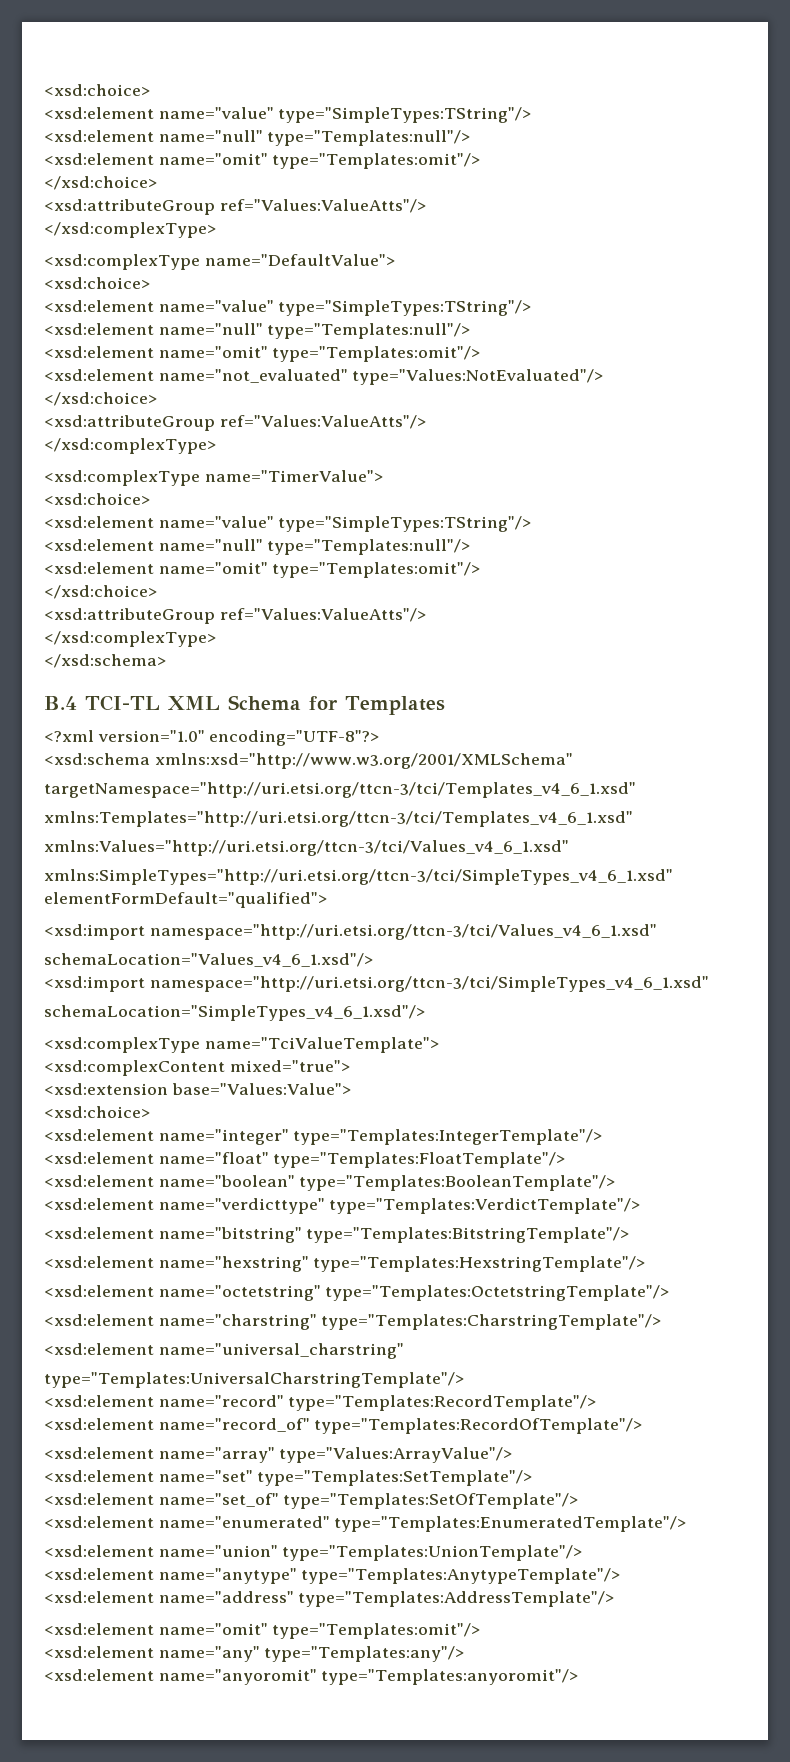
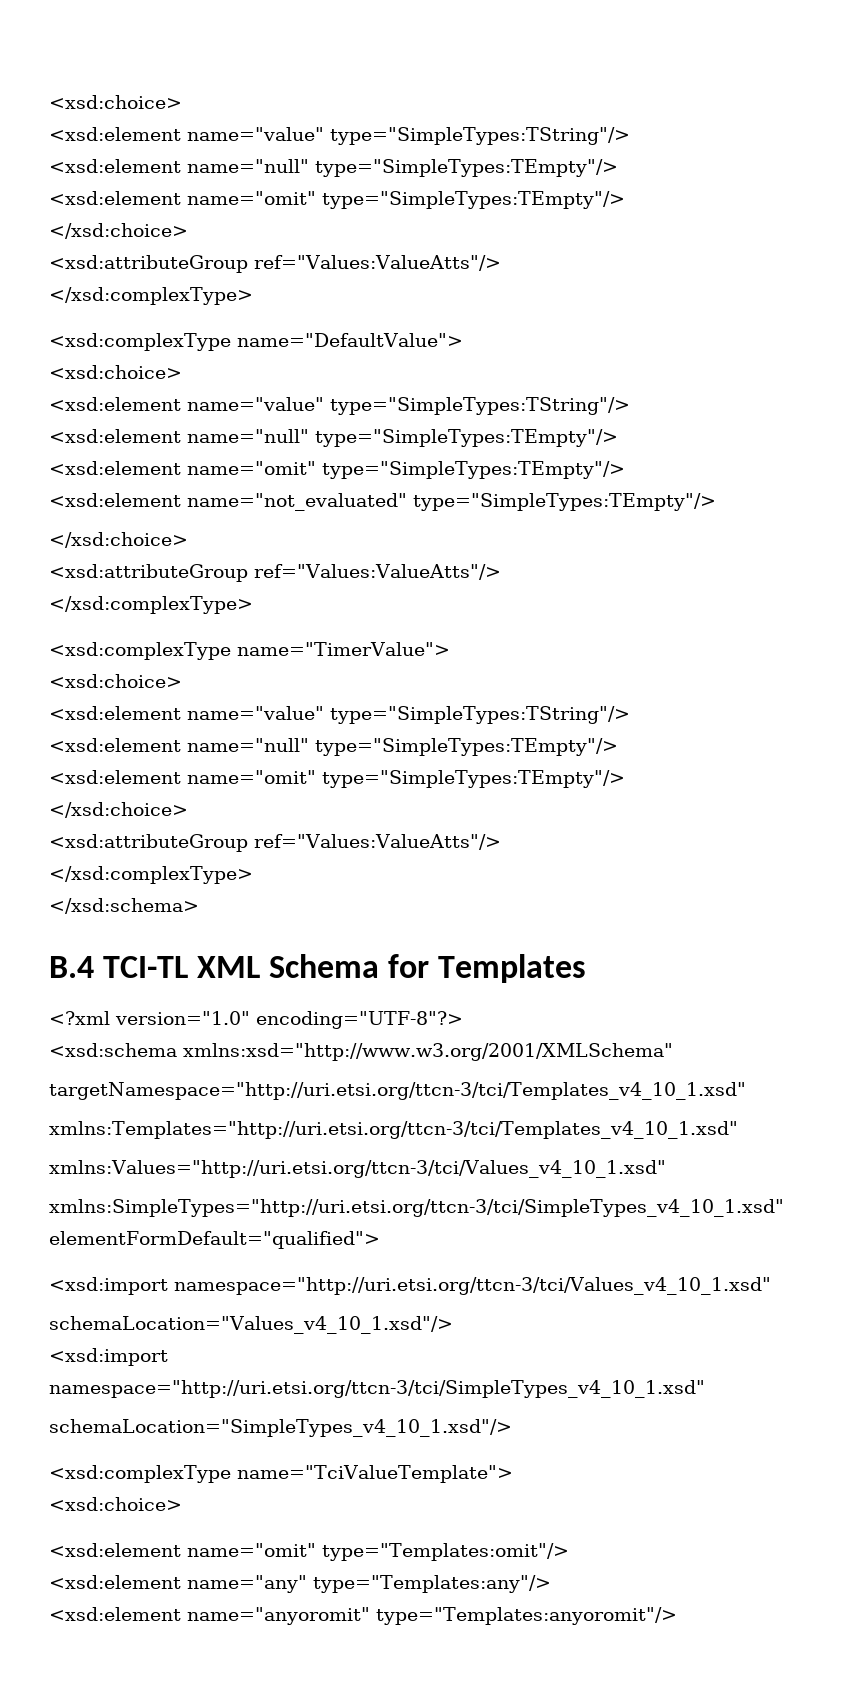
[44,84,150,96] [44,107,532,123] [44,130,471,146] [44,153,481,169] <xsd:choice> // <xsd:element name="value" type="SimpleTypes:TString"/> // <xsd:element name="null" type="Templates:null"/> // <xsd:element name="omit" type="Templates:omit"/> -> [49,95,182,109] [49,127,630,145] [49,159,618,177] [49,191,625,209] <xsd:choice> // <xsd:element name="value" type="SimpleTypes:TString"/> // <xsd:element name="null" type="SimpleTypes:TEmpty"/> // <xsd:element name="omit" type="SimpleTypes:TEmpty"/>
[267,323,471,339] [44,346,481,362] type="Templates:null"/> // <xsd:element name="omit" type="Templates:omit"/> -> [315,429,618,447] [49,461,625,479] type="SimpleTypes:TEmpty"/> // <xsd:element name="omit" type="SimpleTypes:TEmpty"/>
[352,369,604,385] type="Values:NotEvaluated"/> -> [413,493,716,511] type="SimpleTypes:TEmpty"/>
[267,539,471,555] [44,562,481,578] type="Templates:null"/> // <xsd:element name="omit" type="Templates:omit"/> -> [315,738,618,756] [49,770,625,788] type="SimpleTypes:TEmpty"/> // <xsd:element name="omit" type="SimpleTypes:TEmpty"/>
[44,782,636,798] [44,811,633,827] [44,840,569,856] [44,869,673,885] targetNamespace="http://uri.etsi.org/ttcn-3/tci/Templates_v4_6_1.xsd" // xmlns:Templates="http://uri.etsi.org/ttcn-3/tci/Templates_v4_6_1.xsd" // xmlns:Values="http://uri.etsi.org/ttcn-3/tci/Values_v4_6_1.xsd" // xmlns:SimpleTypes="http://uri.etsi.org/ttcn-3/tci/SimpleTypes_v4_6_1.xsd" -> [49,1082,746,1100] [49,1121,738,1139] [49,1160,666,1178] [49,1199,784,1217] targetNamespace="http://uri.etsi.org/ttcn-3/tci/Templates_v4_10_1.xsd" // xmlns:Templates="http://uri.etsi.org/ttcn-3/tci/Templates_v4_10_1.xsd" // xmlns:Values="http://uri.etsi.org/ttcn-3/tci/Values_v4_10_1.xsd" // xmlns:SimpleTypes="http://uri.etsi.org/ttcn-3/tci/SimpleTypes_v4_10_1.xsd"
[149,924,657,940] [44,953,373,967] [44,976,709,992] [44,1005,425,1021] namespace="http://uri.etsi.org/ttcn-3/tci/Values_v4_6_1.xsd" // schemaLocation="Values_v4_6_1.xsd"/> // <xsd:import namespace="http://uri.etsi.org/ttcn-3/tci/SimpleTypes_v4_6_1.xsd" // schemaLocation="SimpleTypes_v4_6_1.xsd"/> -> [174,1277,771,1295] [49,1316,453,1334] [49,1348,168,1366] [49,1380,705,1398] [49,1419,512,1437] namespace="http://uri.etsi.org/ttcn-3/tci/Values_v4_10_1.xsd" // schemaLocation="Values_v4_10_1.xsd"/> // <xsd:import namespace="http://uri.etsi.org/ttcn-3/tci/SimpleTypes_v4_10_1.xsd" // schemaLocation="SimpleTypes_v4_10_1.xsd"/>
[44,1060,350,1076] [44,1083,351,1095] [44,1106,150,1118] [44,1129,603,1145] [44,1152,566,1168] [44,1175,616,1191] [44,1198,641,1214] [44,1227,630,1243] [44,1256,646,1272] [44,1285,670,1301] [44,1314,662,1330] [44,1343,404,1359] [44,1372,464,1388] [44,1395,597,1411] [44,1418,643,1434] [44,1447,513,1463] [44,1470,533,1486] [44,1493,579,1509] [44,1516,687,1532] [44,1545,583,1561] [44,1568,621,1584] [44,1591,615,1607] <xsd:complexContent mixed="true"> // <xsd:extension base="Values:Value"> // <xsd:choice> // <xsd:element name="integer" type="Templates:IntegerTemplate"/> // <xsd:element name="float" type="Templates:FloatTemplate"/> // <xsd:element name="boolean" type="Templates:BooleanTemplate"/> // <xsd:element name="verdicttype" type="Templates:VerdictTemplate"/> // <xsd:element name="bitstring" type="Templates:BitstringTemplate"/> // <xsd:element name="hexstring" type="Templates:HexstringTemplate"/> // <xsd:element name="octetstring" type="Templates:OctetstringTemplate"/> // <xsd:element name="charstring" type="Templates:CharstringTemplate"/> // <xsd:element name="universal_charstring" // type="Templates:UniversalCharstringTemplate"/> // <xsd:element name="record" type="Templates:RecordTemplate"/> // <xsd:element name="record_of" type="Templates:RecordOfTemplate"/> // <xsd:element name="array" type="Values:ArrayValue"/> // <xsd:element name="set" type="Templates:SetTemplate"/> // <xsd:element name="set_of" type="Templates:SetOfTemplate"/> // <xsd:element name="enumerated" type="Templates:EnumeratedTemplate"/> // <xsd:element name="union" type="Templates:UnionTemplate"/> // <xsd:element name="anytype" type="Templates:AnytypeTemplate"/> // <xsd:element name="address" type="Templates:AddressTemplate"/> -> [49,1497,182,1511] <xsd:choice>

